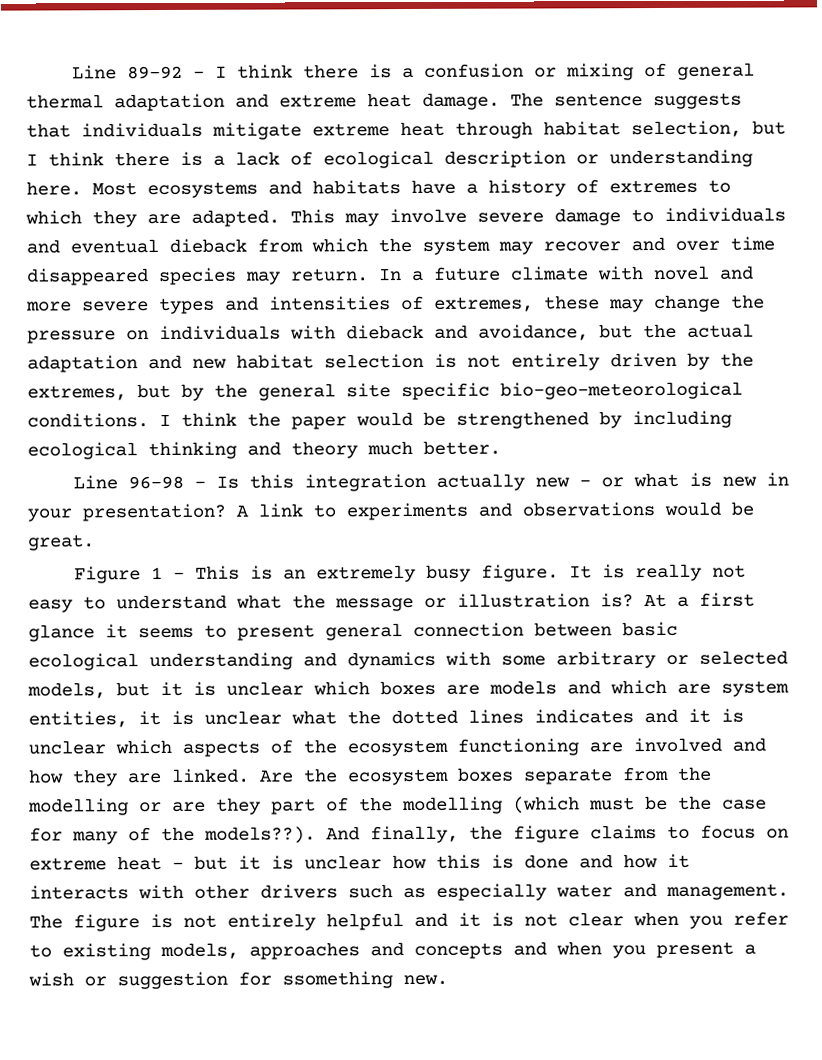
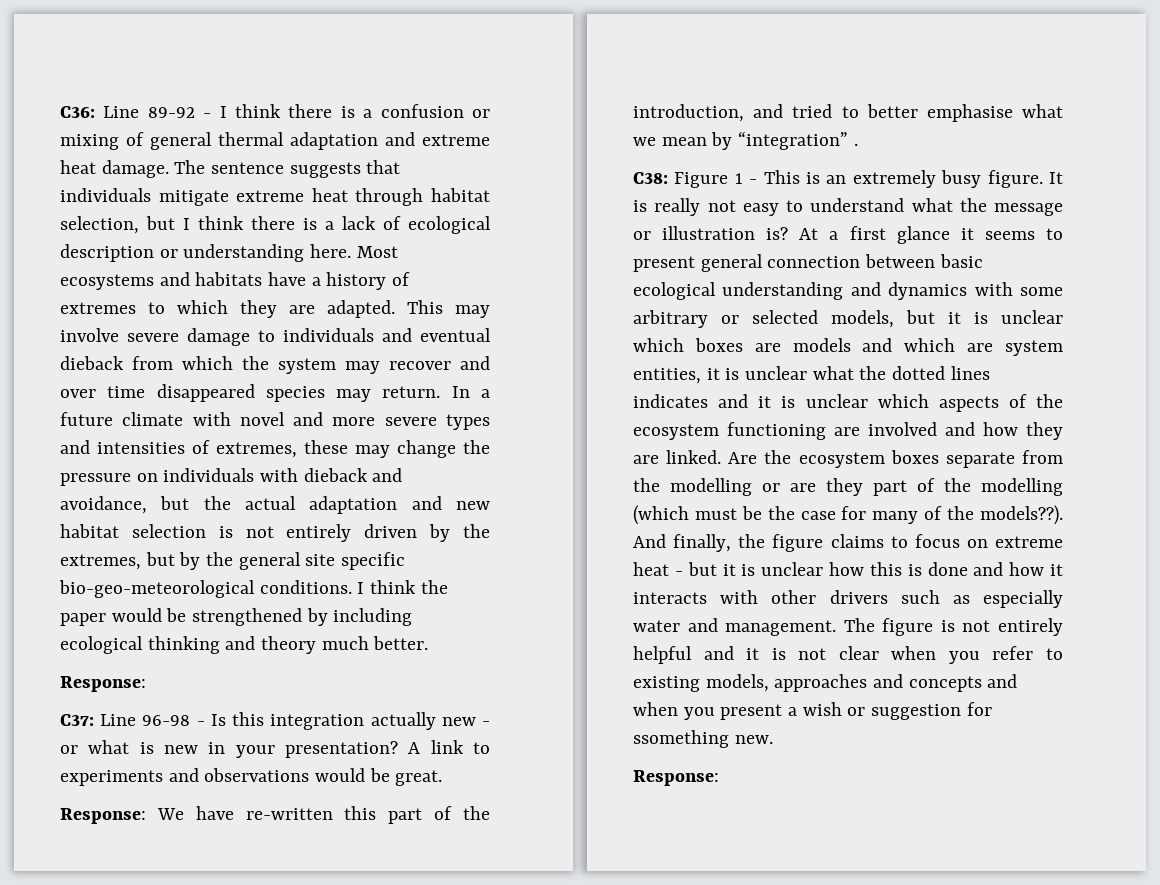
(72, 72) none -> [60,106,95,118] C36:
(501, 447) none -> [60,676,146,692] [60,714,94,726] Response: // C37:
(95, 542) none -> [60,806,490,824] [633,104,1063,122] [633,131,858,150] [633,172,668,184] Response: We have re-written this part of the introduction, and tried to better emphasise what we mean by “integration” . // C38:
(448, 980) none -> [633,770,719,786] // Response:

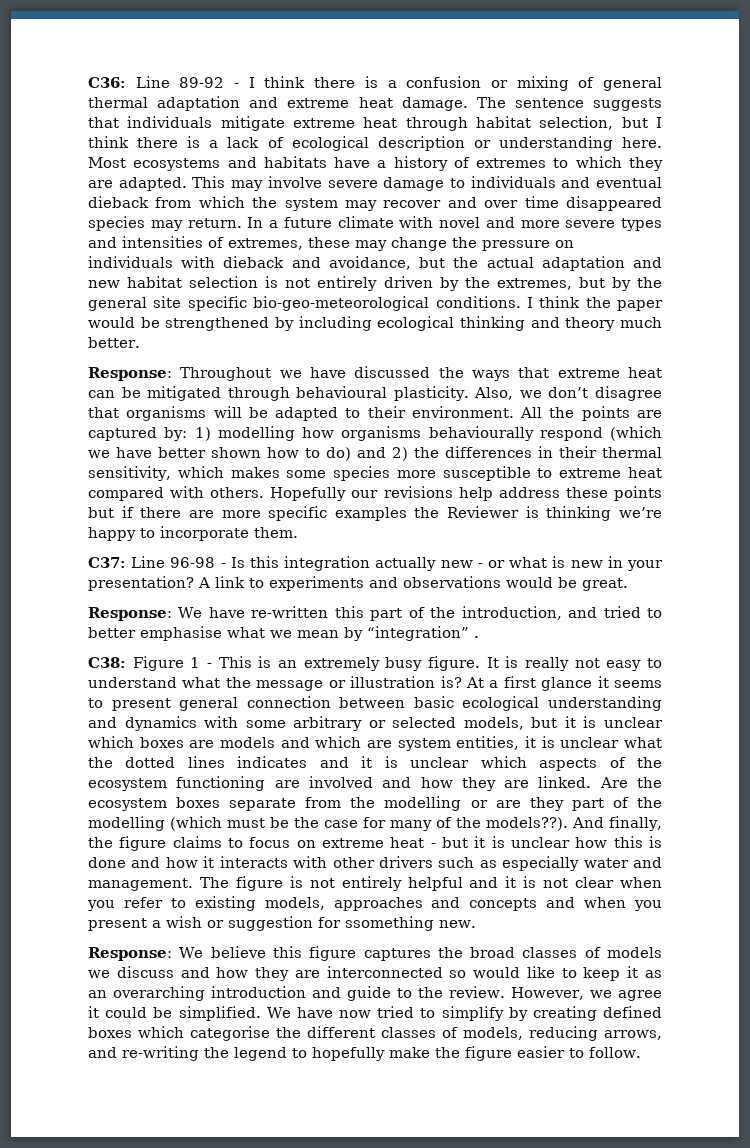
(146, 684) none -> [180,366,662,381] [88,386,662,401] [88,406,662,421] [88,426,662,441] [88,446,662,461] [88,466,663,481] [88,486,662,501] [88,506,662,521] [88,526,298,541] Throughout we have discussed the ways that extreme heat can be mitigated through behavioural plasticity. Also, we don’t disagree that organisms will be adapted to their environment. All the points are captured by: 1) modelling how organisms behaviourally respond (which we have better shown how to do) and 2) the differences in their thermal sensitivity, which makes some species more susceptible to extreme heat compared with others. Hopefully our revisions help address these points but if there are more specific examples the Reviewer is thinking we’re happy to incorporate them.
(719, 778) none -> [179,946,662,961] [88,966,662,981] [88,986,662,1001] [88,1006,662,1021] [88,1026,662,1041] [88,1046,641,1061] We believe this figure captures the broad classes of models we discuss and how they are interconnected so would like to keep it as an overarching introduction and guide to the review. However, we agree it could be simplified. We have now tried to simplify by creating defined boxes which categorise the different classes of models, reducing arrows, and re-writing the legend to hopefully make the figure easier to follow.

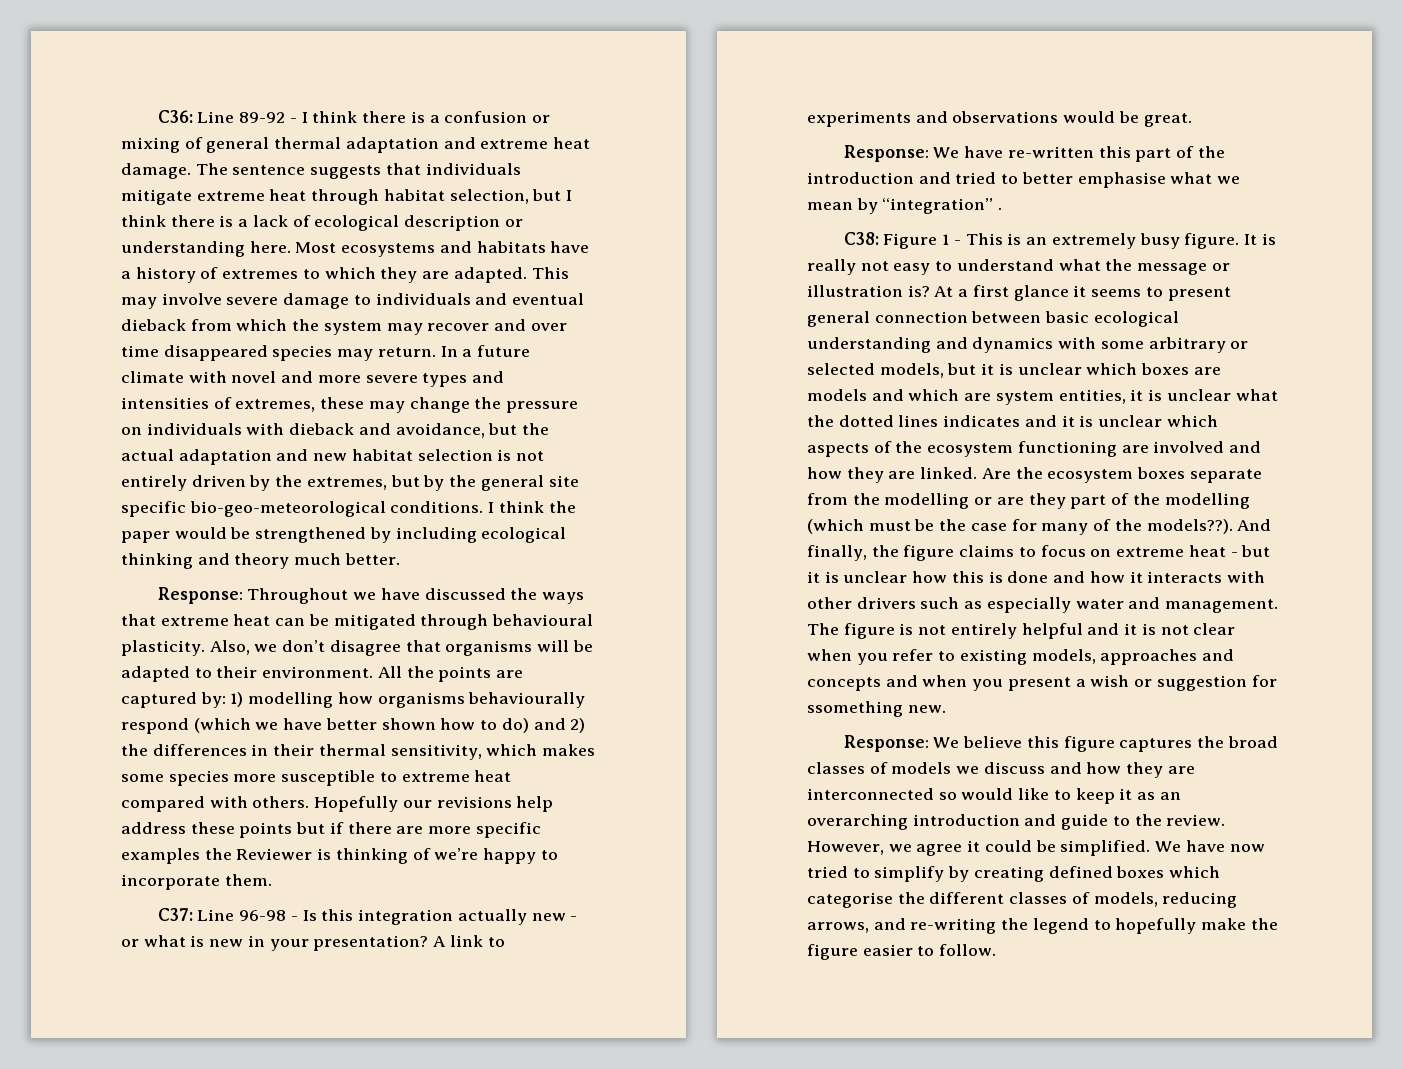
(612, 513) none -> [412,848,431,860] of
[461,606,562,620] introduction, -> [807,172,914,184] introduction

